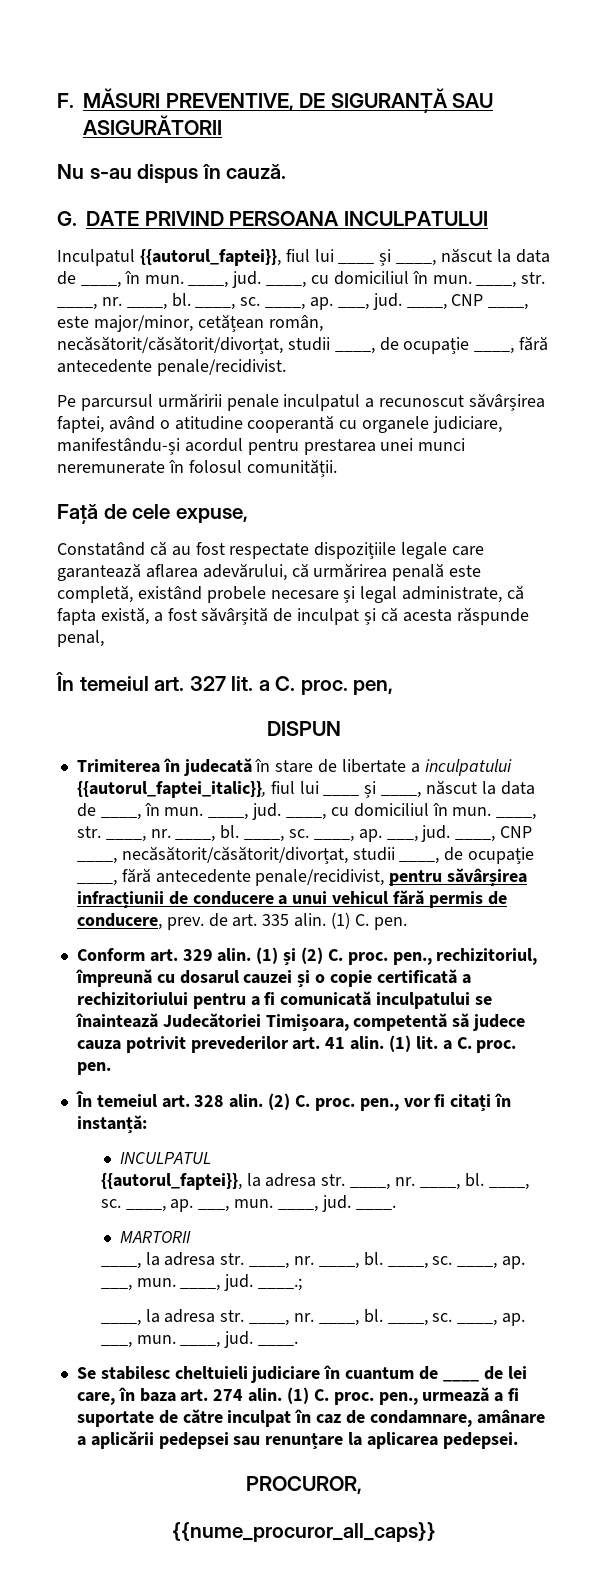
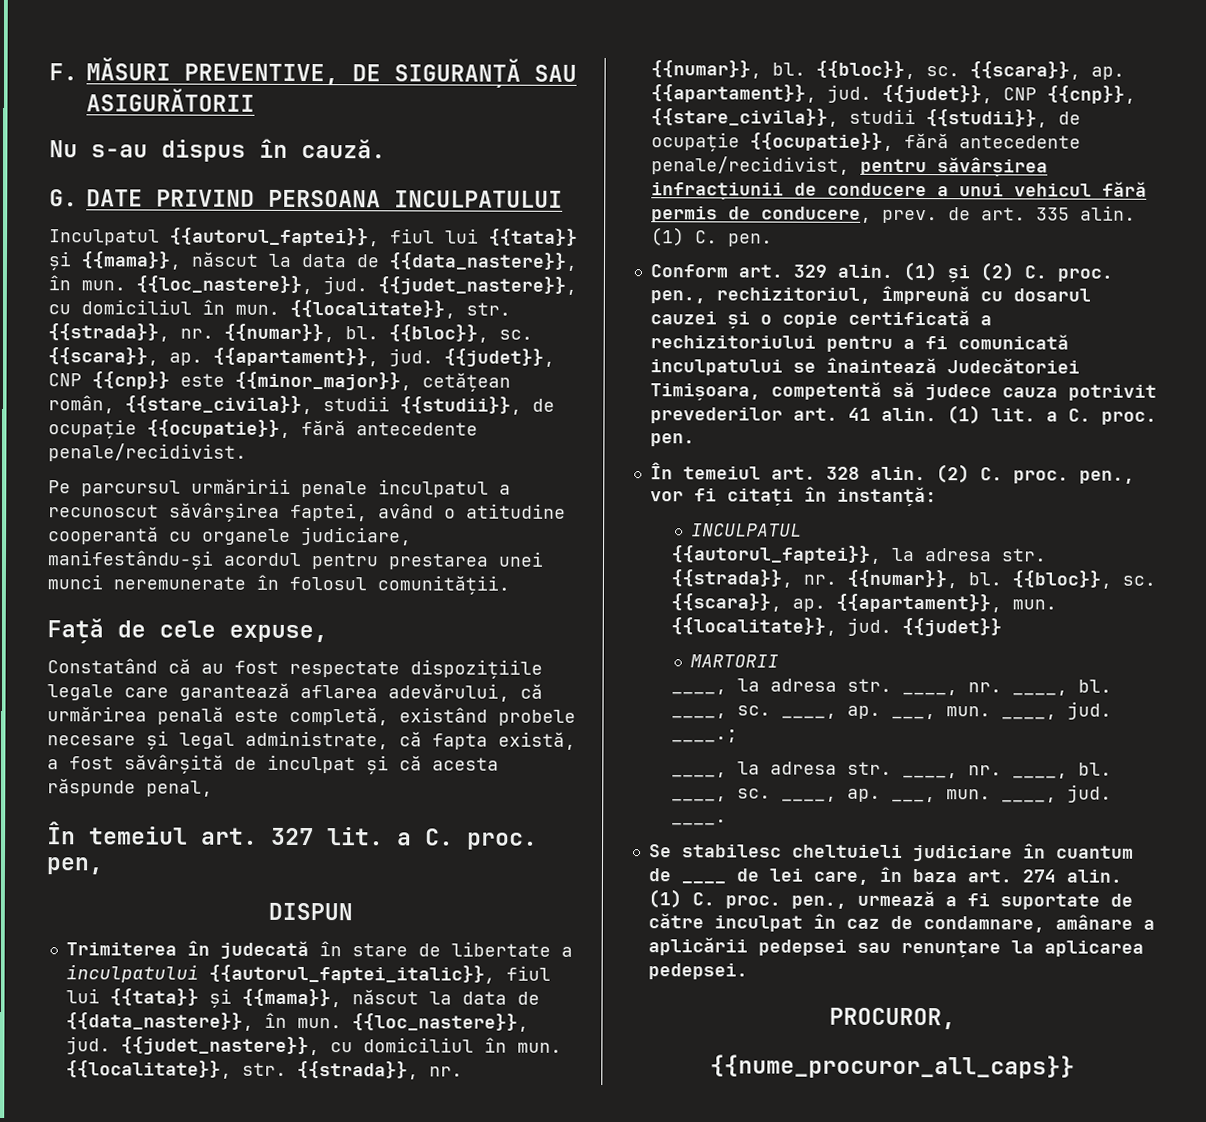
[338,248,550,266] [57,271,546,288] [57,293,529,310] [57,314,323,332] [57,336,515,354] ____ și ____, născut la data de ____, în mun. ____, jud. ____, cu domiciliul în mun. ____, str. ____, nr. ____, bl. ____, sc. ____, ap. ___, jud. ____, CNP ____, este major/minor, cetățean român, necăsătorit/căsătorit/divorțat, studii ____, de ocupație ____, -> [489,228,578,246] [48,251,578,271] [48,275,577,295] [48,299,511,319] [48,323,533,343] [48,347,555,367] [48,371,511,392] [48,395,555,415] [48,419,291,439] {{tata}} și {{mama}}, născut la data de {{data_nastere}}, în mun. {{loc_nastere}}, jud. {{judet_nastere}}, cu domiciliul în mun. {{localitate}}, str. {{strada}}, nr. {{numar}}, bl. {{bloc}}, sc. {{scara}}, ap. {{apartament}}, jud. {{judet}}, CNP {{cnp}} este {{minor_major}}, cetățean român, {{stare_civila}}, studii {{studii}}, de ocupație {{ocupatie}},
[323,780,535,798] [76,803,537,820] [76,825,533,842] [76,846,535,864] [76,879,117,886] ____ și ____, născut la data de ____, în mun. ____, jud. ____, cu domiciliul în mun. ____, str. ____, nr. ____, bl. ____, sc. ____, ap. ___, jud. ____, CNP ____, necăsătorit/căsătorit/divorțat, studii ____, de ocupație ____, -> [109,988,540,1008] [65,1012,529,1032] [65,1036,562,1056] [65,1060,463,1080] [650,60,1125,80] [650,84,1136,104] [650,108,1081,128] [650,132,894,152] {{tata}} și {{mama}}, născut la data de {{data_nastere}}, în mun. {{loc_nastere}}, jud. {{judet_nastere}}, cu domiciliul în mun. {{localitate}}, str. {{strada}}, nr. {{numar}}, bl. {{bloc}}, sc. {{scara}}, ap. {{apartament}}, jud. {{judet}}, CNP {{cnp}}, {{stare_civila}}, studii {{studii}}, de ocupație {{ocupatie}},
[350,1173,529,1190] [100,1195,396,1212] ____, nr. ____, bl. ____, sc. ____, ap. ___, mun. ____, jud. ____. -> [670,569,1156,589] [670,593,1057,613] [670,617,1002,637] {{strada}}, nr. {{numar}}, bl. {{bloc}}, sc. {{scara}}, ap. {{apartament}}, mun. {{localitate}}, jud. {{judet}}

